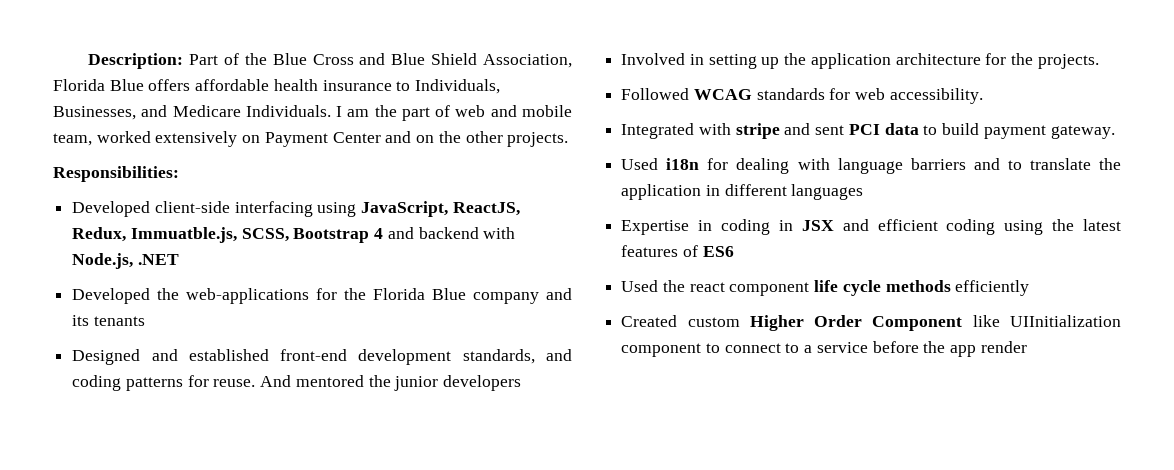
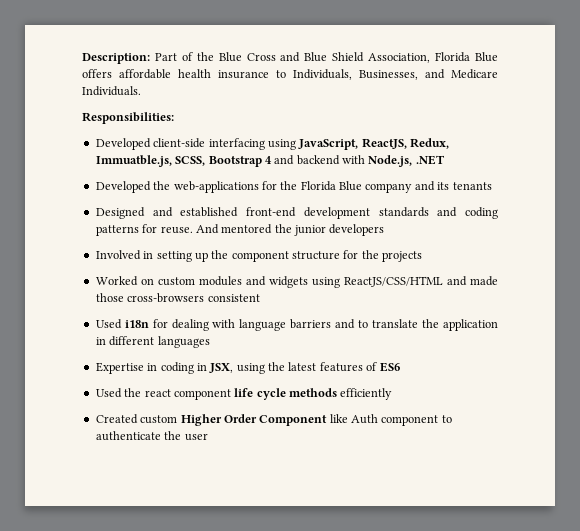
[336,105,572,121] [53,131,569,147] I am the part of web and mobile team, worked extensively on Payment Center and on the other projects. -> (141, 91) none
[462,349,535,364] standards, -> [378,207,429,217] standards
[810,53,1099,69] [621,88,983,104] [621,123,1115,139] application architecture for the projects. // Followed WCAG standards for web accessibility. // Integrated with stripe and sent PCI data to build payment gateway. -> [231,250,423,262] [95,276,498,288] [95,293,260,303] component structure for the projects // Worked on custom modules and widgets using ReactJS/CSS/HTML and made those cross-browsers consistent
[801,219,996,235] JSX and efficient coding -> [209,363,234,373] JSX,
[1010,315,1121,327] UIInitialization -> [351,414,378,424] Auth
[724,341,1027,357] connect to a service before the app render -> [95,431,208,441] authenticate the user

